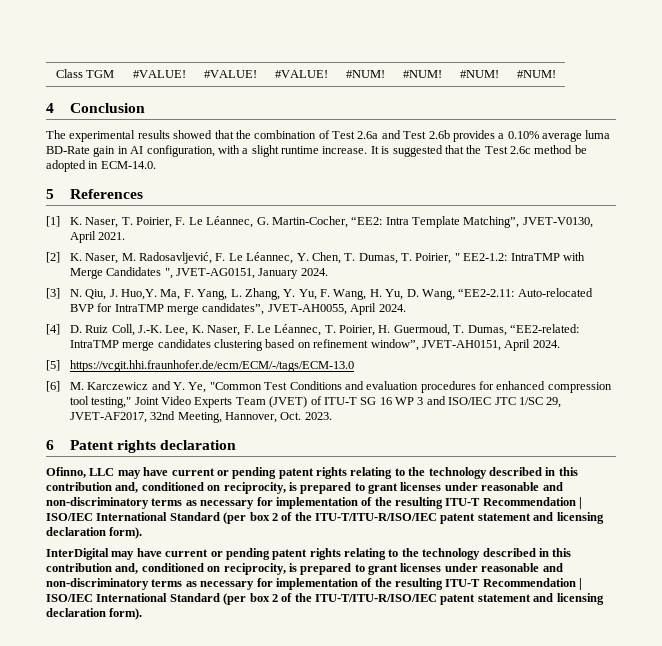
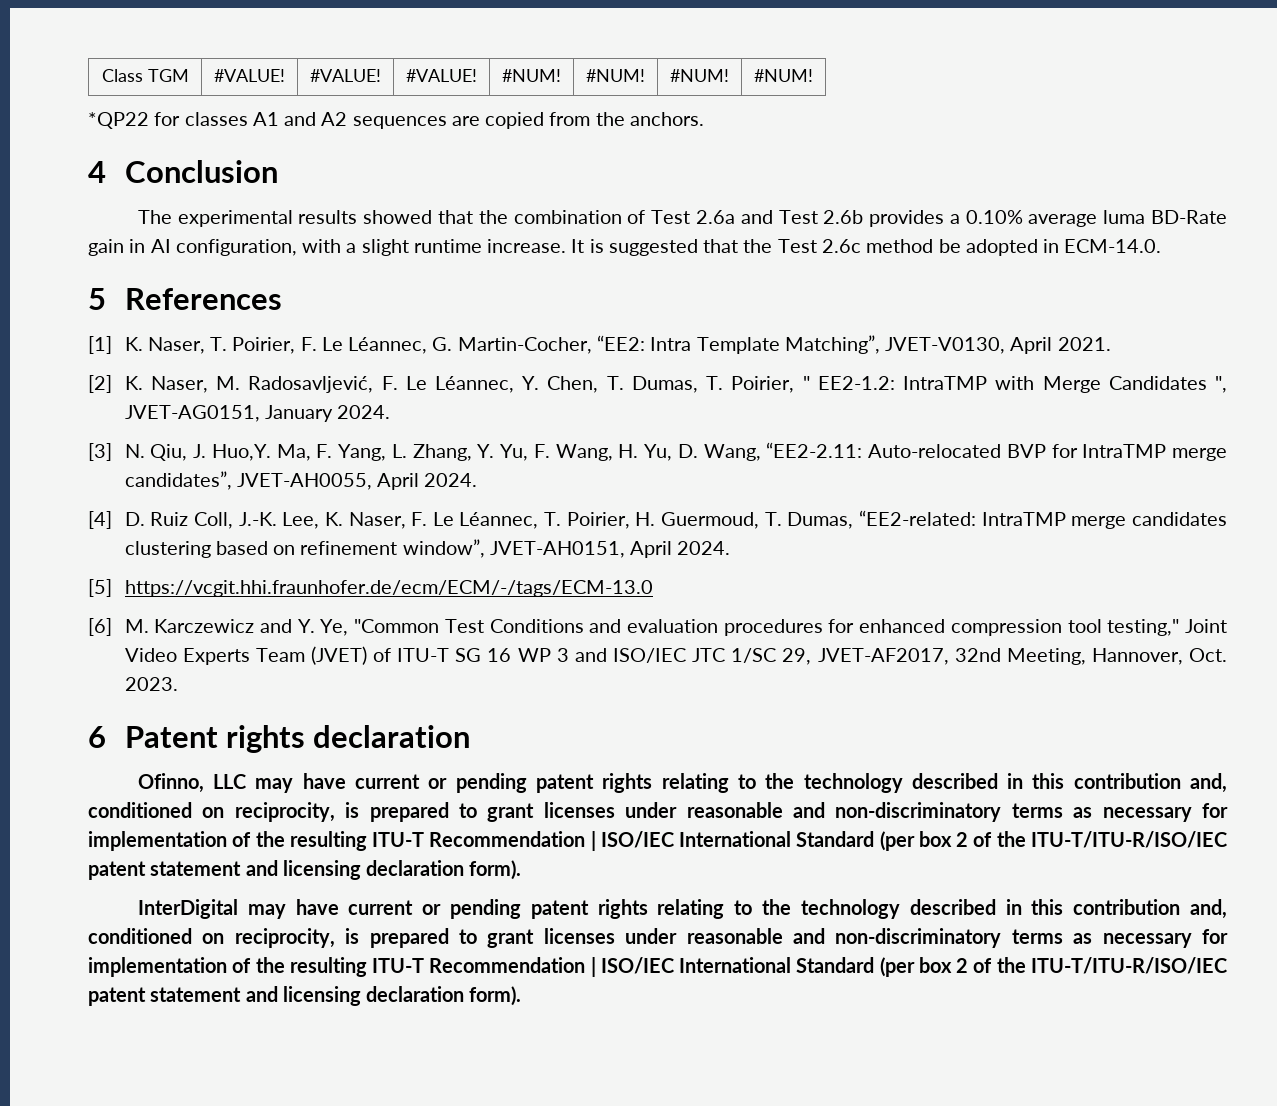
(556, 74) none -> [88,112,704,129] // *QP22 for classes A1 and A2 sequences are copied from the anchors.

